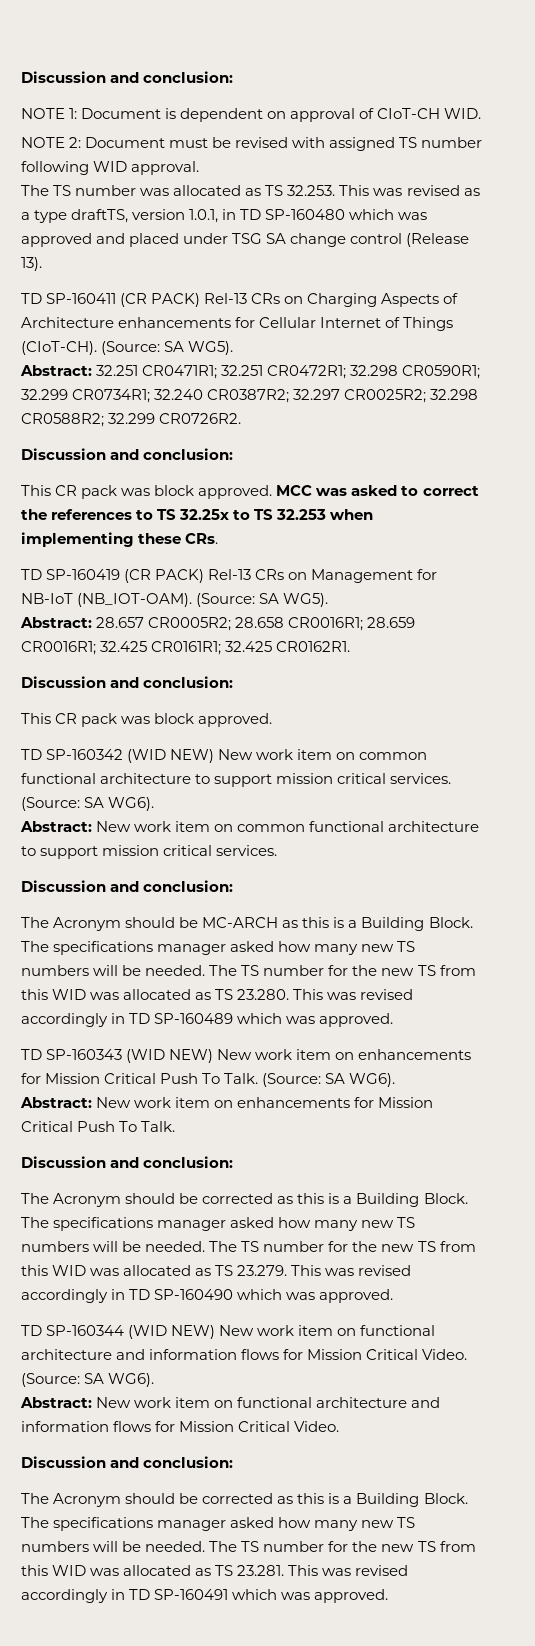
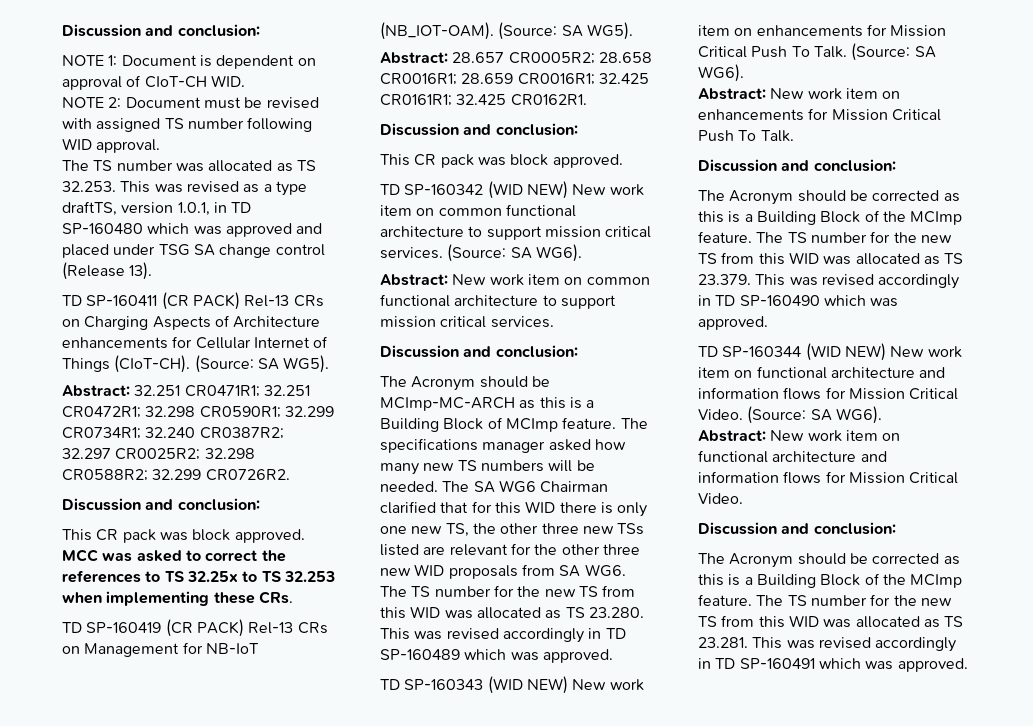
[202,917,473,931] MC-ARCH as this is a Building Block. -> [380,397,595,411] [380,417,617,432] MCImp-MC-ARCH as this is a Building Block of MCImp feature.
(238, 970) none -> [473,480,609,493] [380,501,648,517] [380,523,645,537] [380,543,640,556] [380,564,626,579] [380,586,407,597] SA WG6 Chairman clarified that for this WID there is only one new TS, the other three new TSs listed are relevant for the other three new WID proposals from SA WG6. The
[423,1193,468,1204] [21,1217,416,1231] [21,1241,206,1252] Block. The specifications manager asked how many new TS numbers will be needed. -> [820,210,963,225] [698,231,752,243] Block of the MCImp feature.
[237,1265,288,1276] 23.279. -> [698,274,751,285] 23.379.
[423,1493,468,1504] [21,1517,416,1531] [21,1541,206,1552] Block. The specifications manager asked how many new TS numbers will be needed. -> [820,573,963,588] [698,594,752,606] Block of the MCImp feature.

